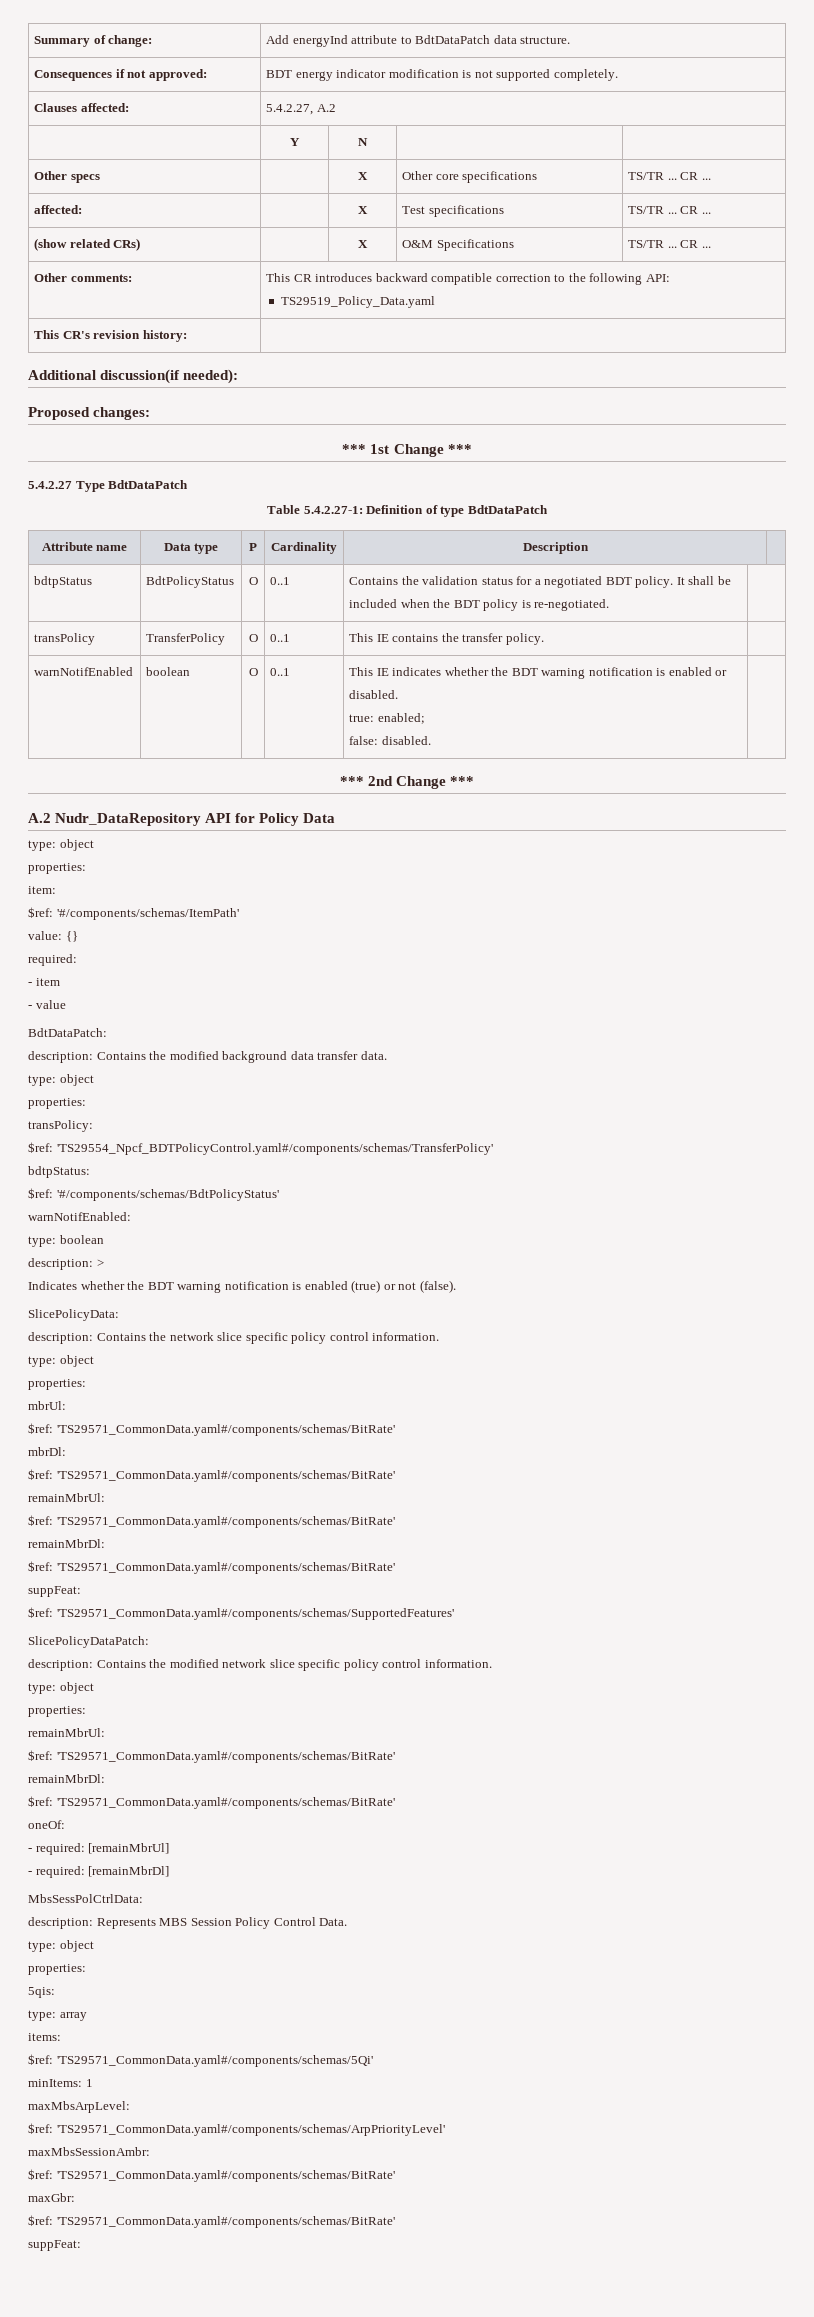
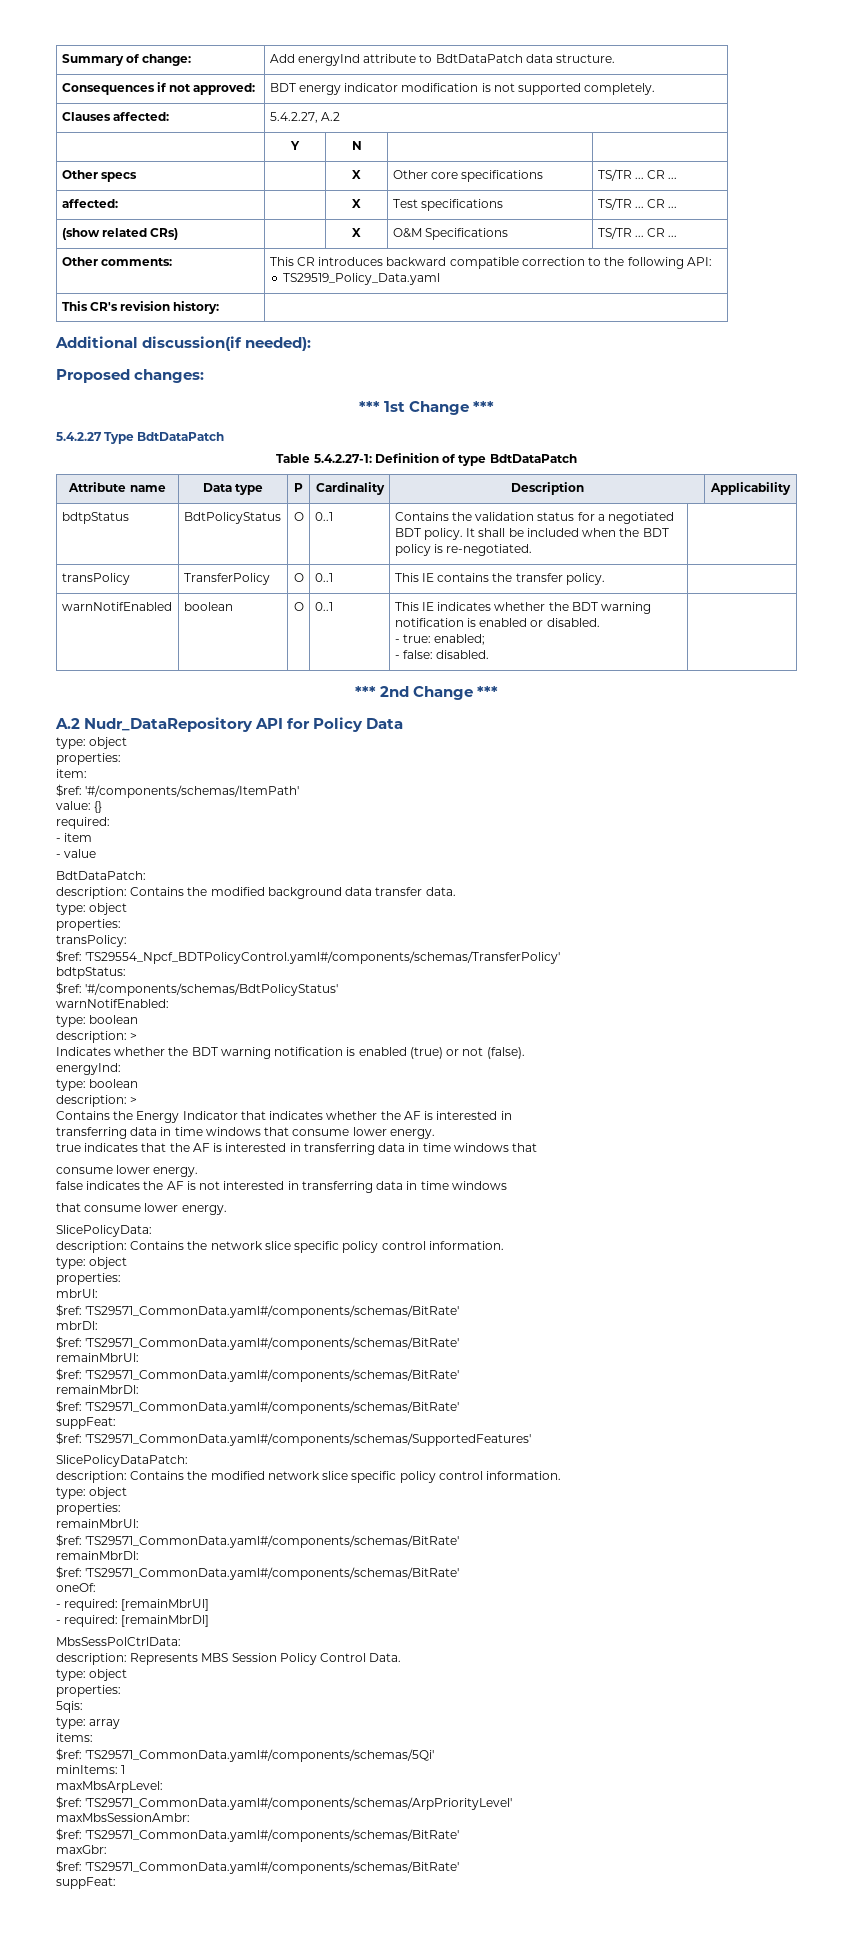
(589, 548) none -> [710,482,791,495] Applicability
(399, 694) none -> [394,639,400,643] -
(425, 718) none -> [394,655,400,659] -
(456, 1286) none -> [56,1063,121,1075] [56,1079,139,1091] [56,1095,138,1107] [56,1111,512,1123] [56,1127,435,1139] [56,1143,538,1155] [56,1165,199,1177] [56,1181,507,1193] [56,1203,227,1215] // energyInd: // type: boolean // description: > // Contains the Energy Indicator that indicates whether the AF is interested in // transferring data in time windows that consume lower energy. // true indicates that the AF is interested in transferring data in time windows that // consume lower energy. // false indicates the AF is not interested in transferring data in time windows // that consume lower energy.

